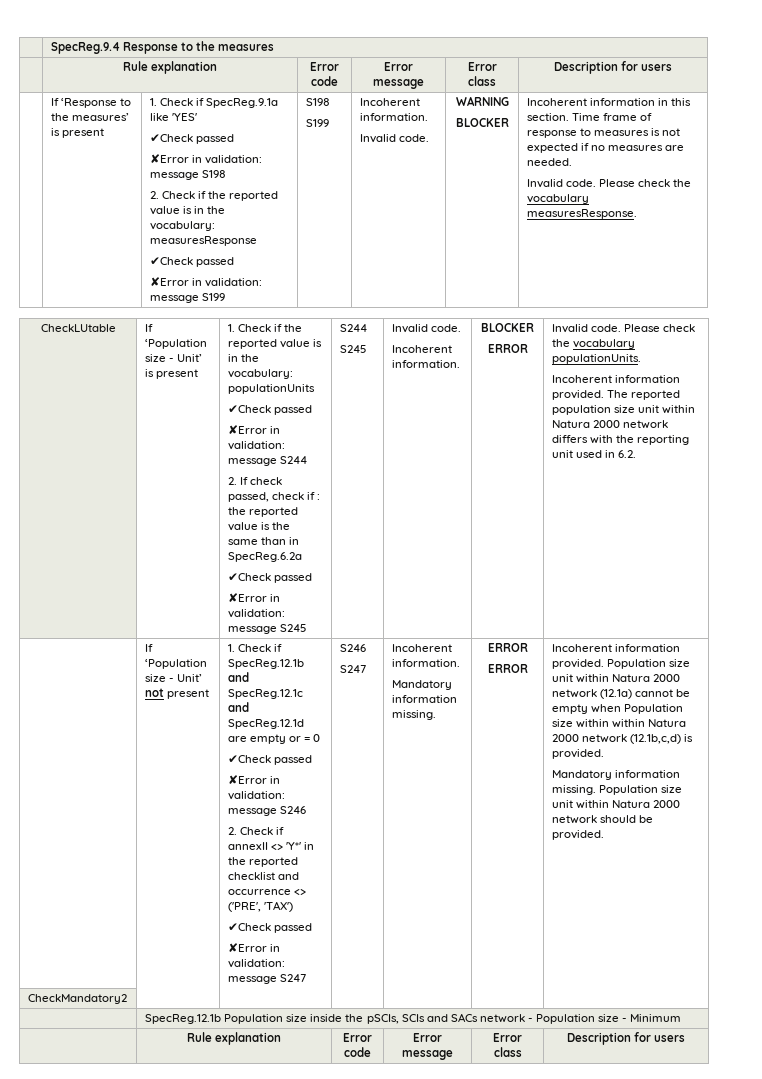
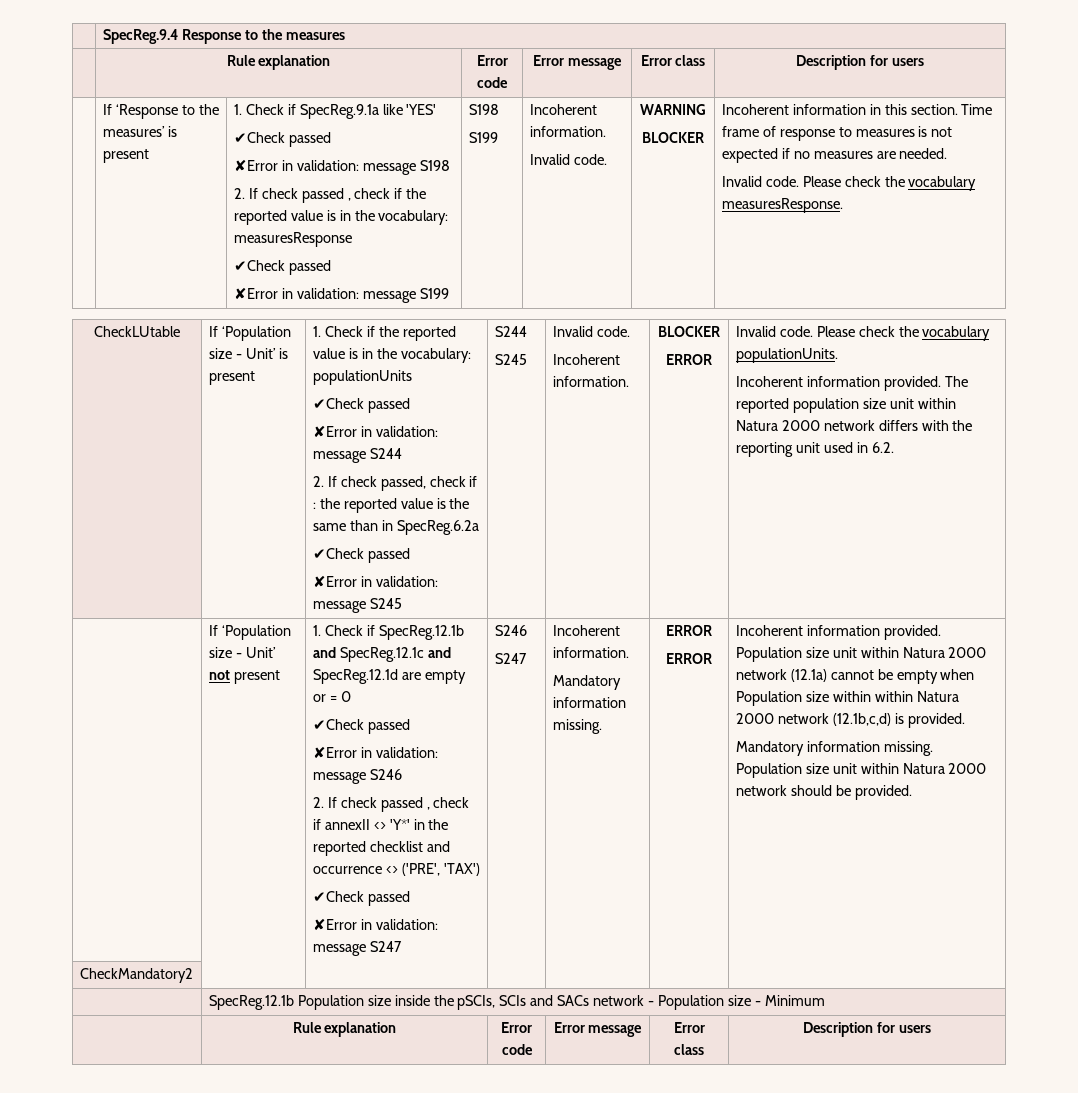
[162,191,196,199] Check -> [248,188,391,203] If check passed , check
[240,827,274,835] Check -> [327,797,470,812] If check passed , check

